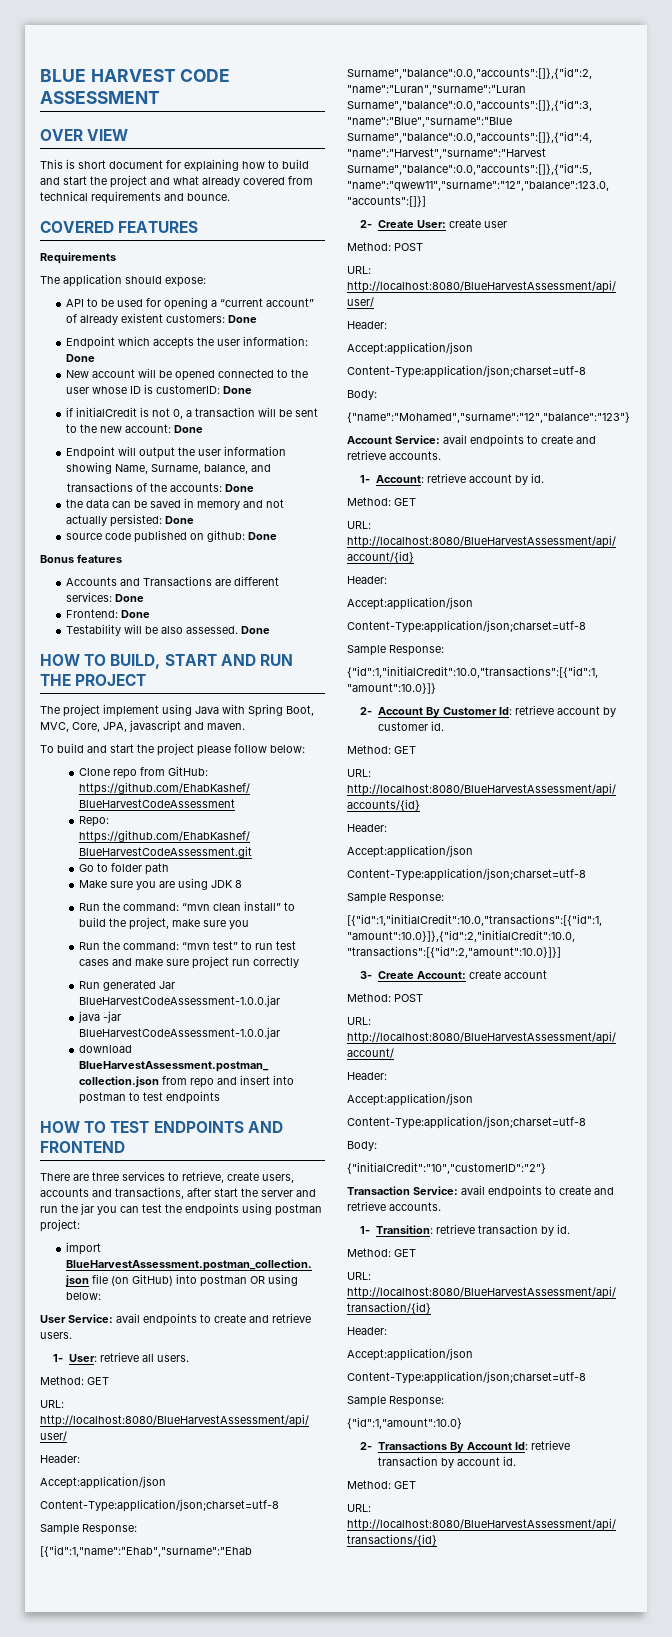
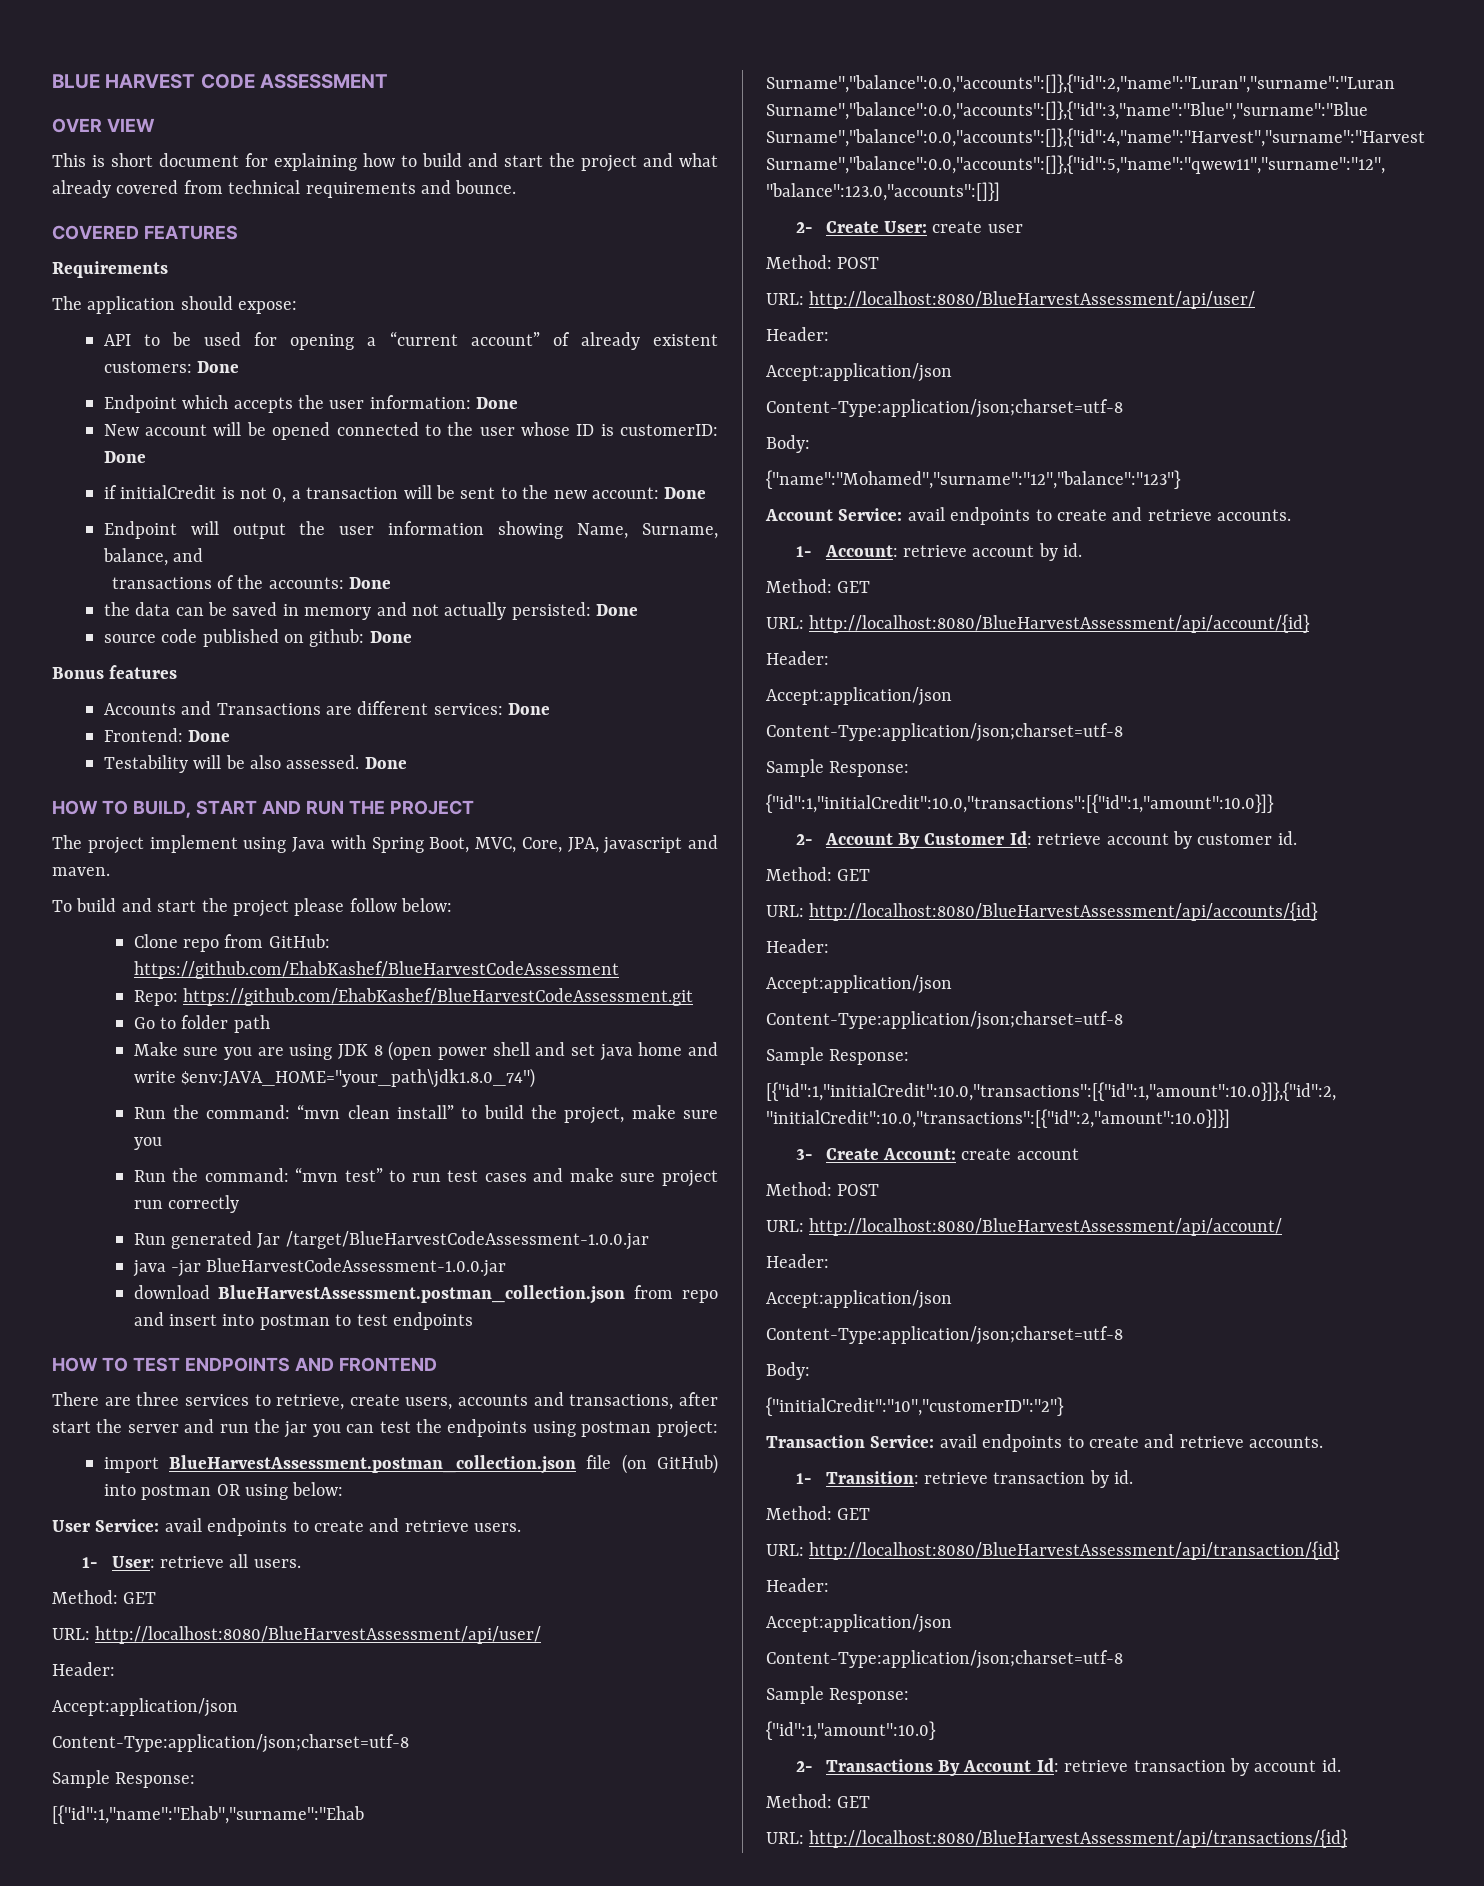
(243, 884) none -> [388,1041,718,1061] [133,1068,535,1088] (open power shell and set java home and write $env:JAVA_HOME="your_path\jdk1.8.0_74")
[79,995,281,1007] BlueHarvestCodeAssessment-1.0.0.jar -> [285,1231,649,1250] /target/BlueHarvestCodeAssessment-1.0.0.jar

